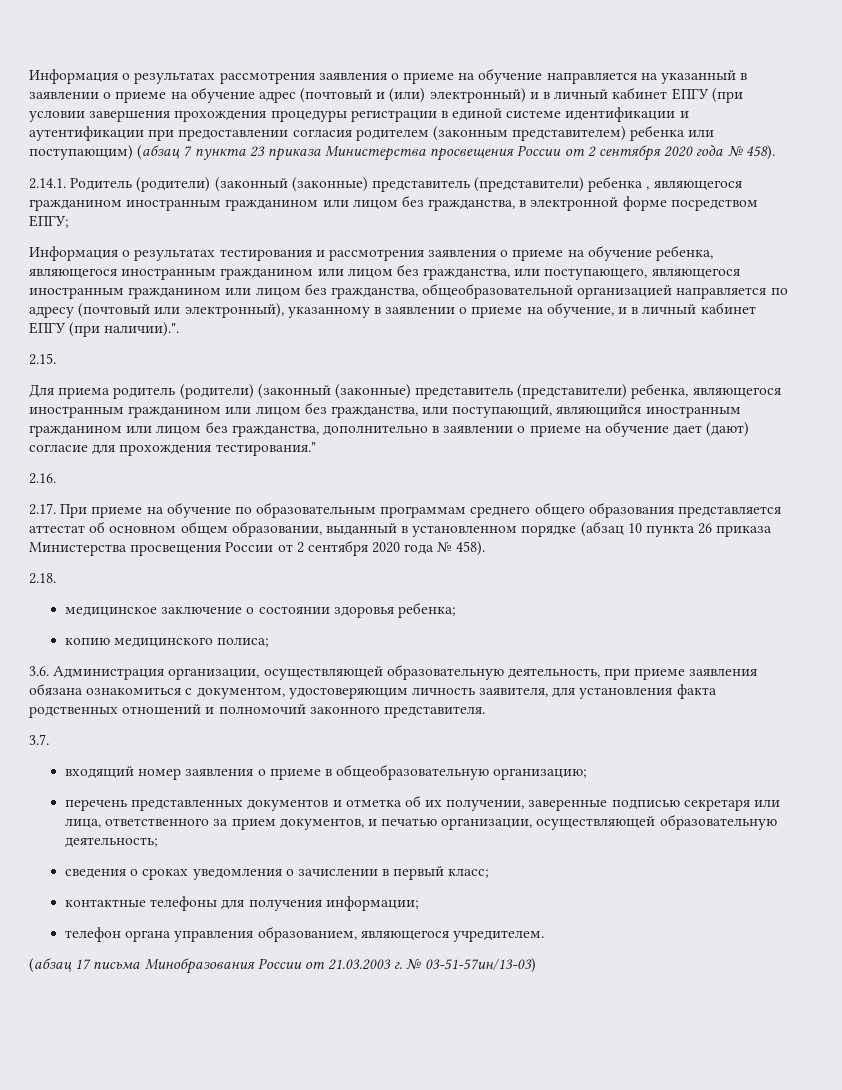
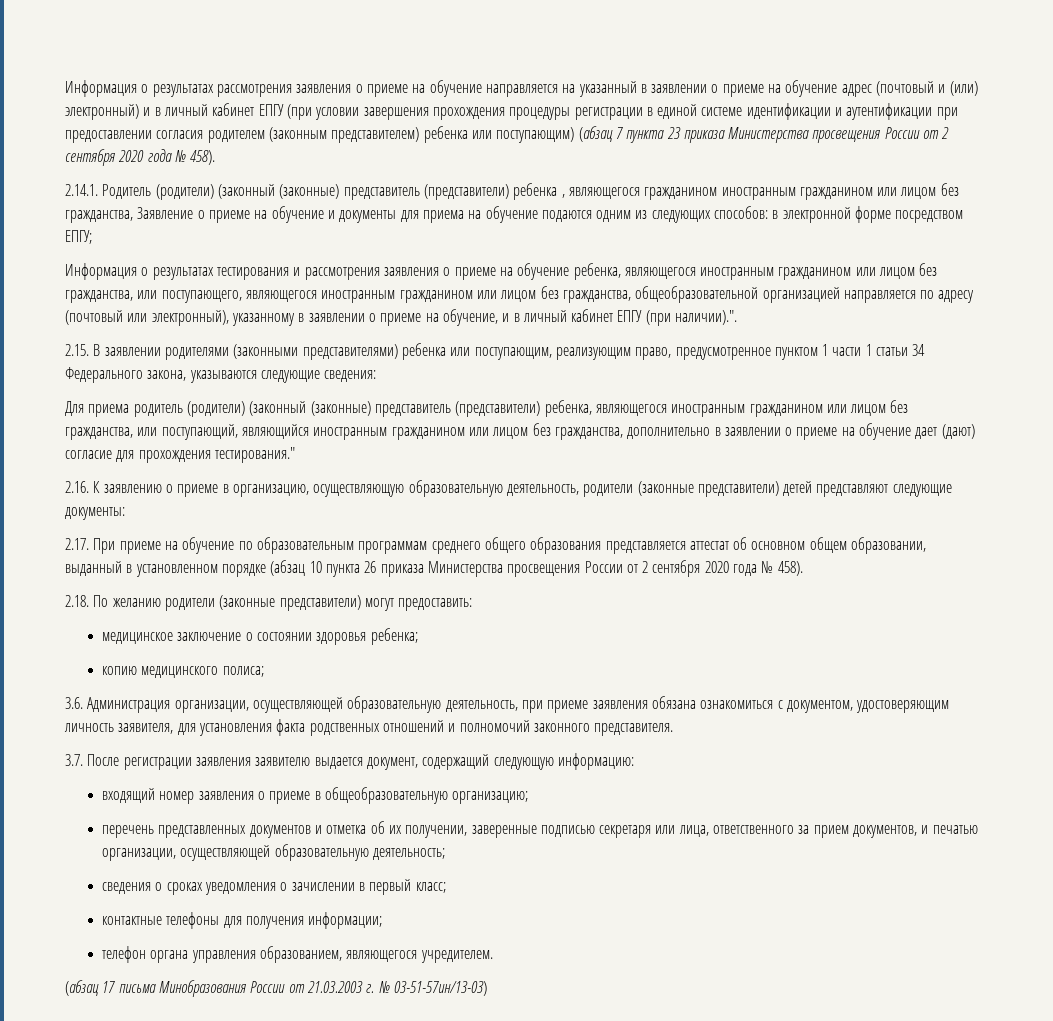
(516, 205) none -> [137,206,769,223] Заявление о приеме на обучение и документы для приема на обучение подаются одним из следующих способов:
(56, 359) none -> [93,343,926,360] [65,367,377,383] В заявлении родителями (законными представителями) ребенка или поступающим, реализующим право, предусмотренное пунктом 1 части 1 статьи 34 Федерального закона, указываются следующие сведения:
(56, 478) none -> [93,480,952,497] [65,507,125,520] К заявлению о приеме в организацию, осуществляющую образовательную деятельность, родители (законные представители) детей представляют следующие документы:
(56, 578) none -> [93,595,473,611] По желанию родители (законные представители) могут предоставить:
(49, 739) none -> [87,753,634,770] После регистрации заявления заявителю выдается документ, содержащий следующую информацию:

